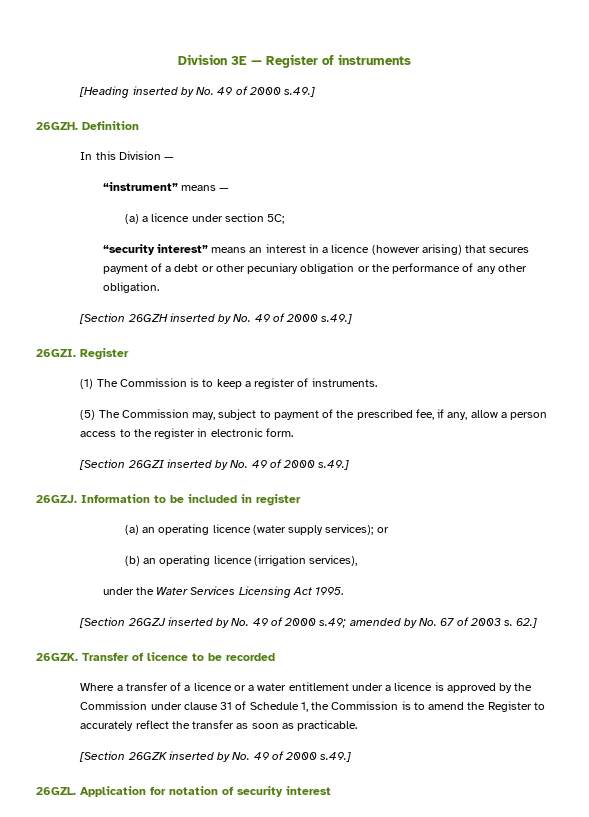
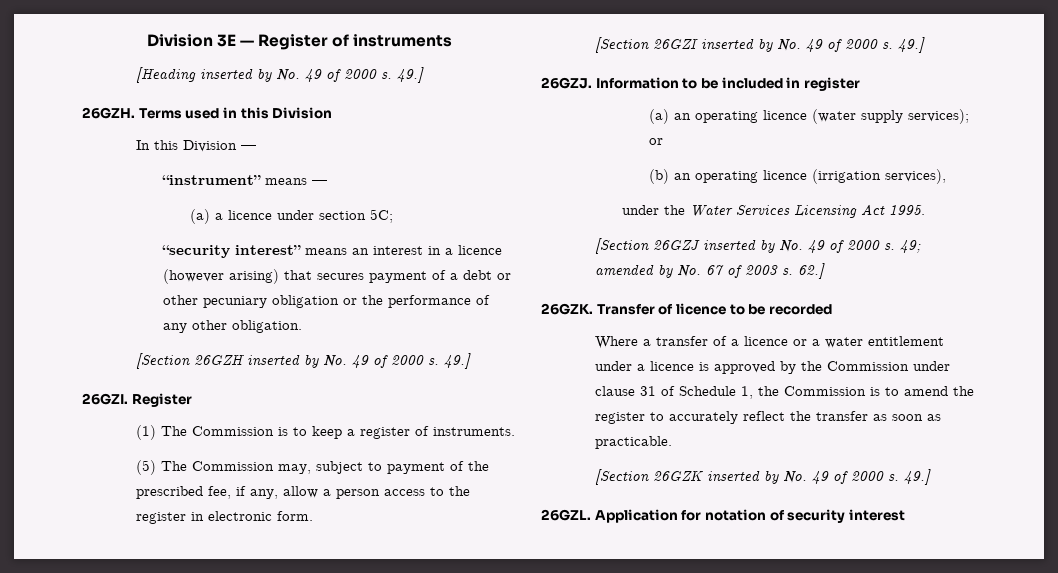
[284,87,316,97] s.49.] -> [380,67,424,83] s. 49.]
[82,121,139,130] Definition -> [138,107,333,119] Terms used in this Division
[321,314,353,324] s.49.] -> [427,353,471,369] s. 49.]
[318,460,350,470] s.49.] -> [881,37,925,53] s. 49.]
[319,618,347,628] s.49; -> [883,240,921,253] s. 49;
[487,701,532,712] Register -> [594,412,645,424] register
[320,752,352,762] s.49.] -> [887,469,931,485] s. 49.]

